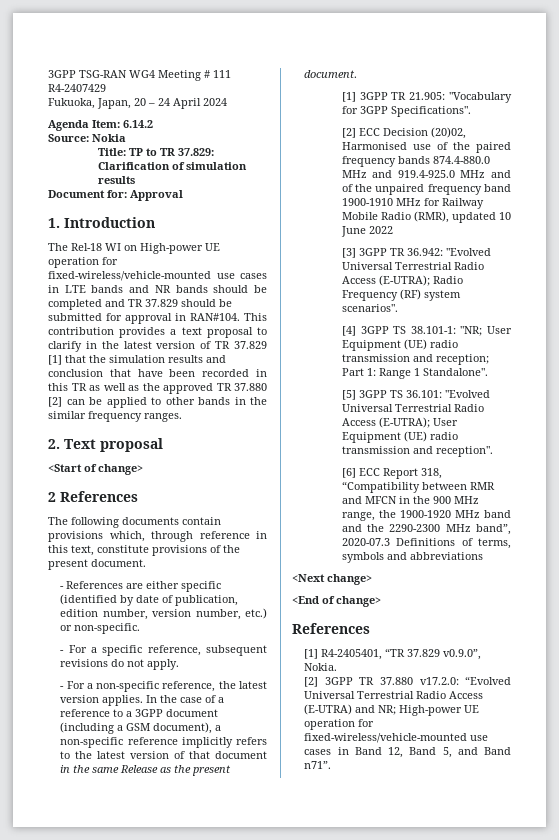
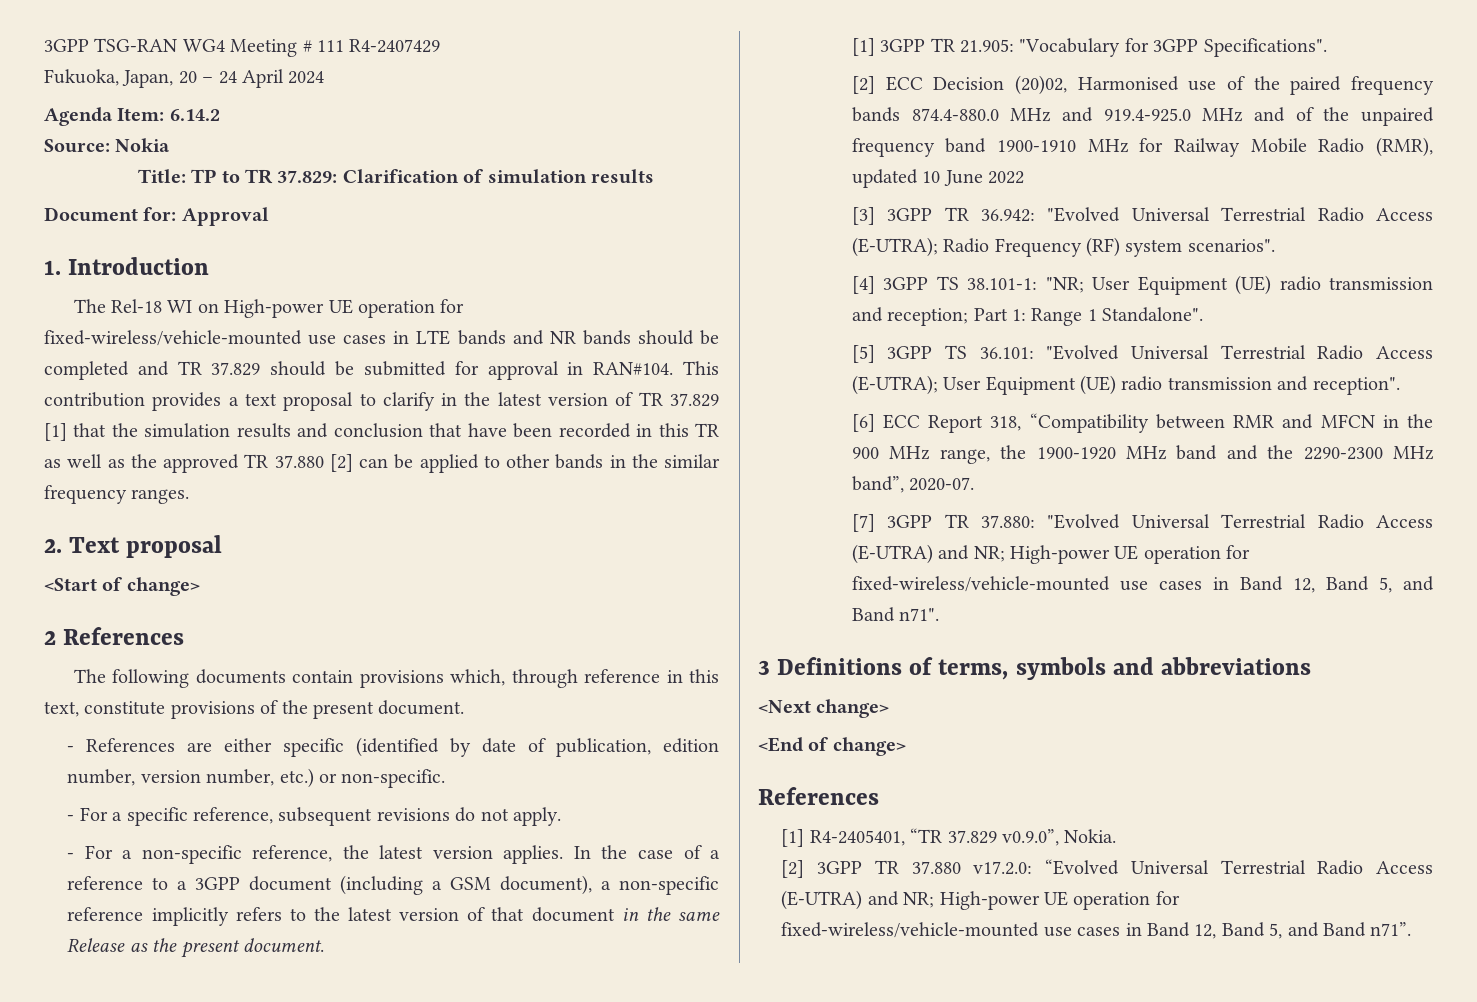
[341,538,390,546] 2020-07.3 -> [909,477,975,491] [851,514,1433,532] [851,544,1251,564] [851,576,1434,593] [851,607,940,622] [758,660,770,675] 2020-07. // [7] 3GPP TR 37.880: "Evolved Universal Terrestrial Radio Access (E-UTRA) and NR; High-power UE operation for fixed-wireless/vehicle-mounted use cases in Band 12, Band 5, and Band n71". // 3

